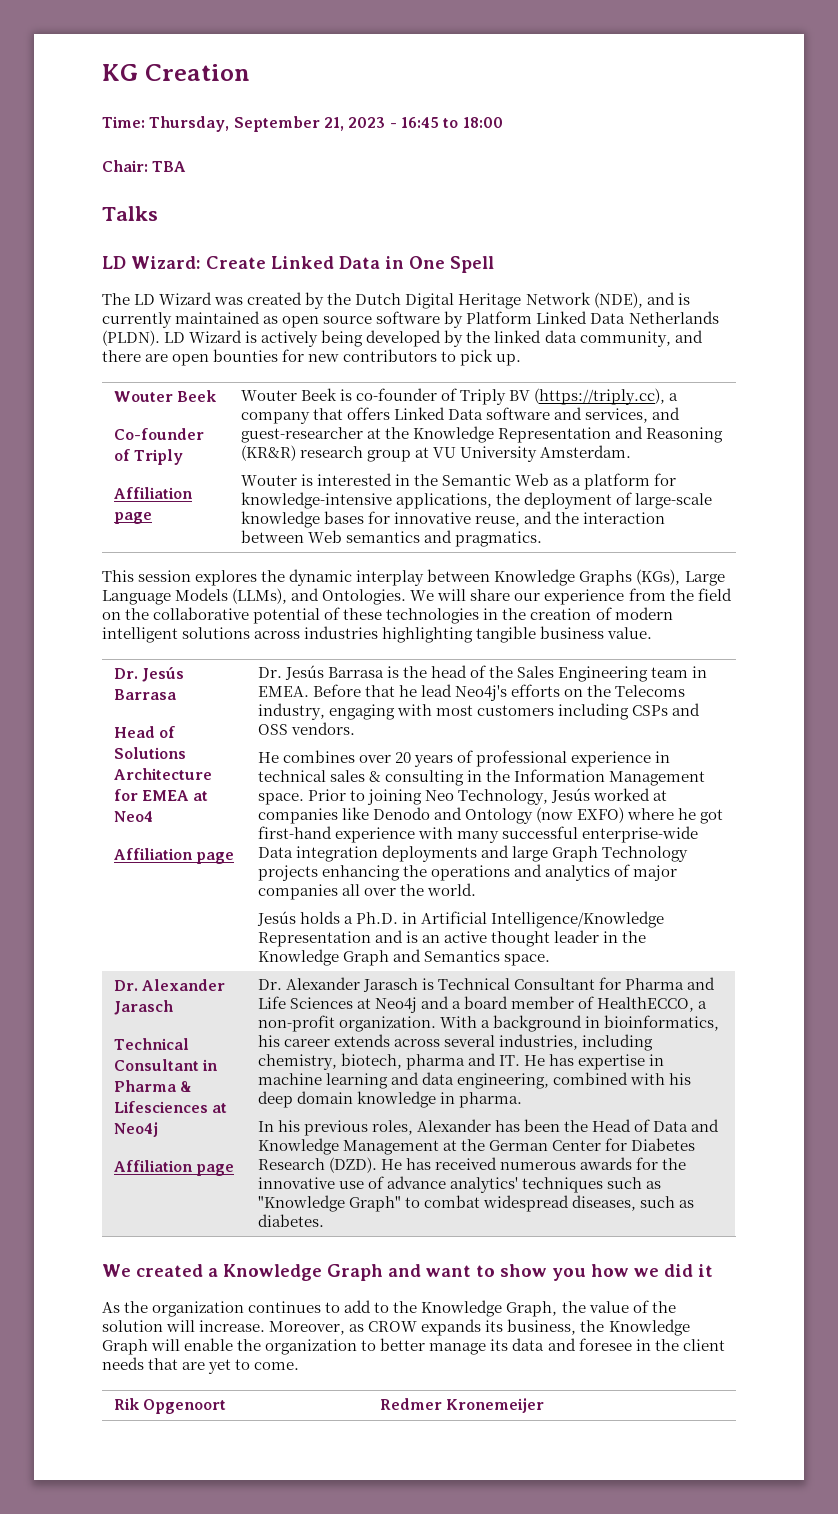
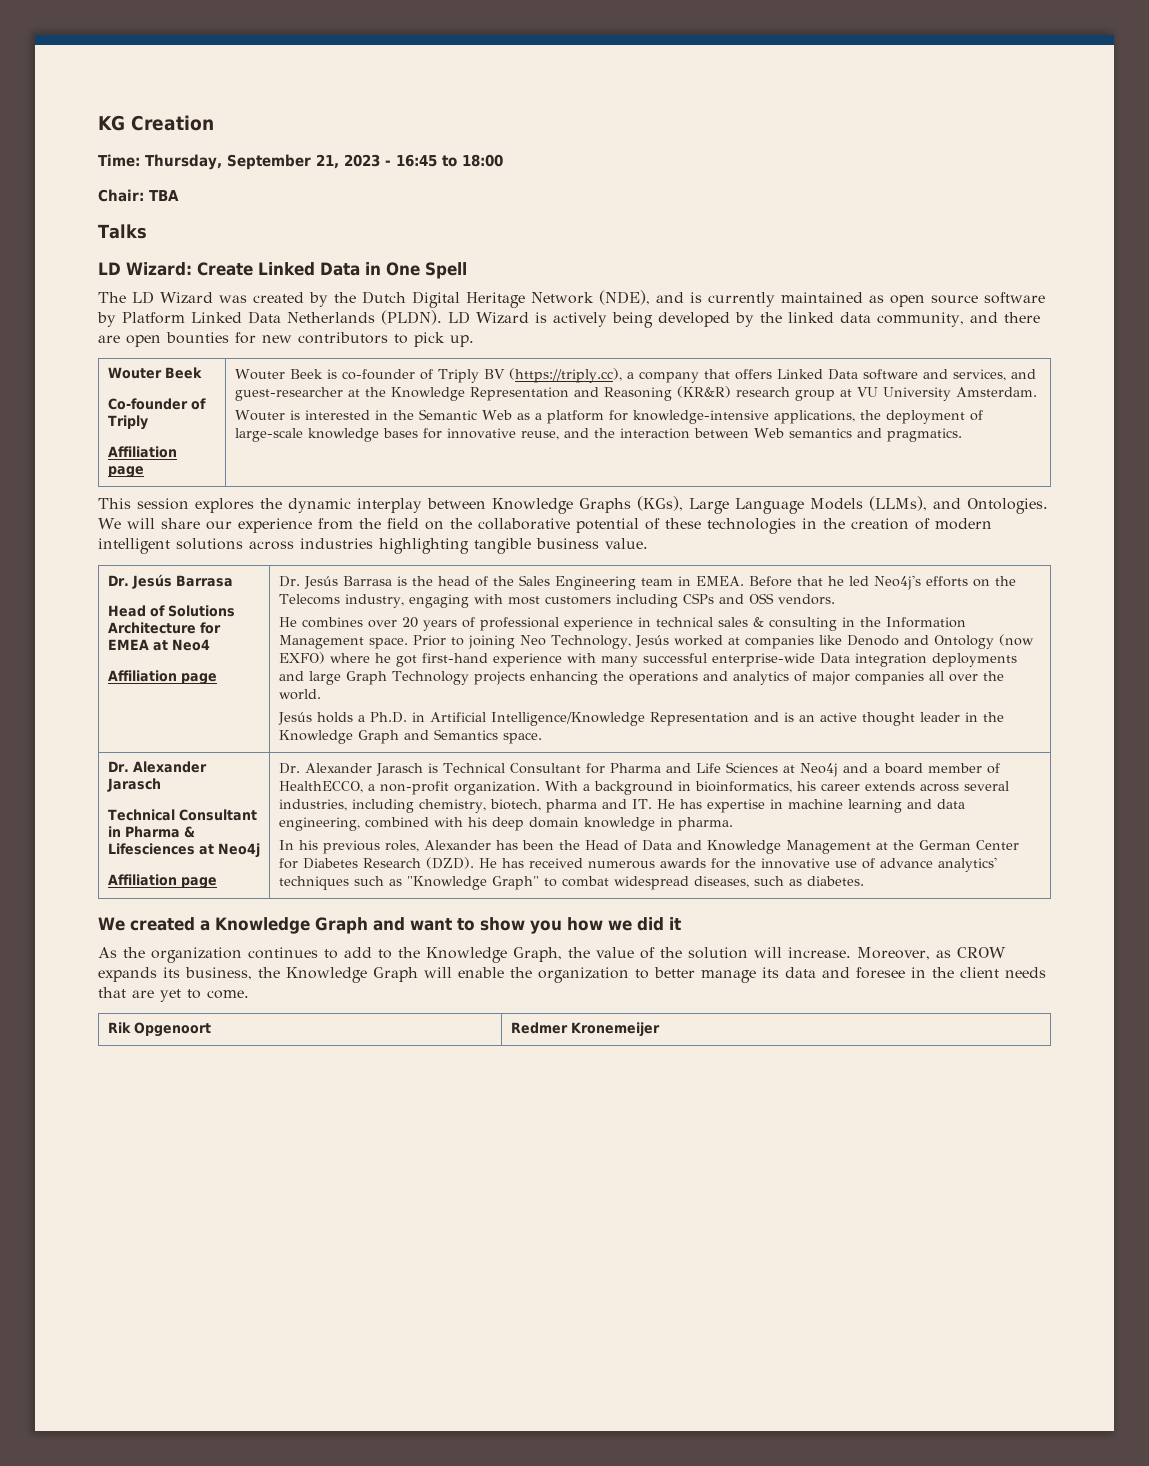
[420,684,452,697] lead -> [848,576,869,586] led

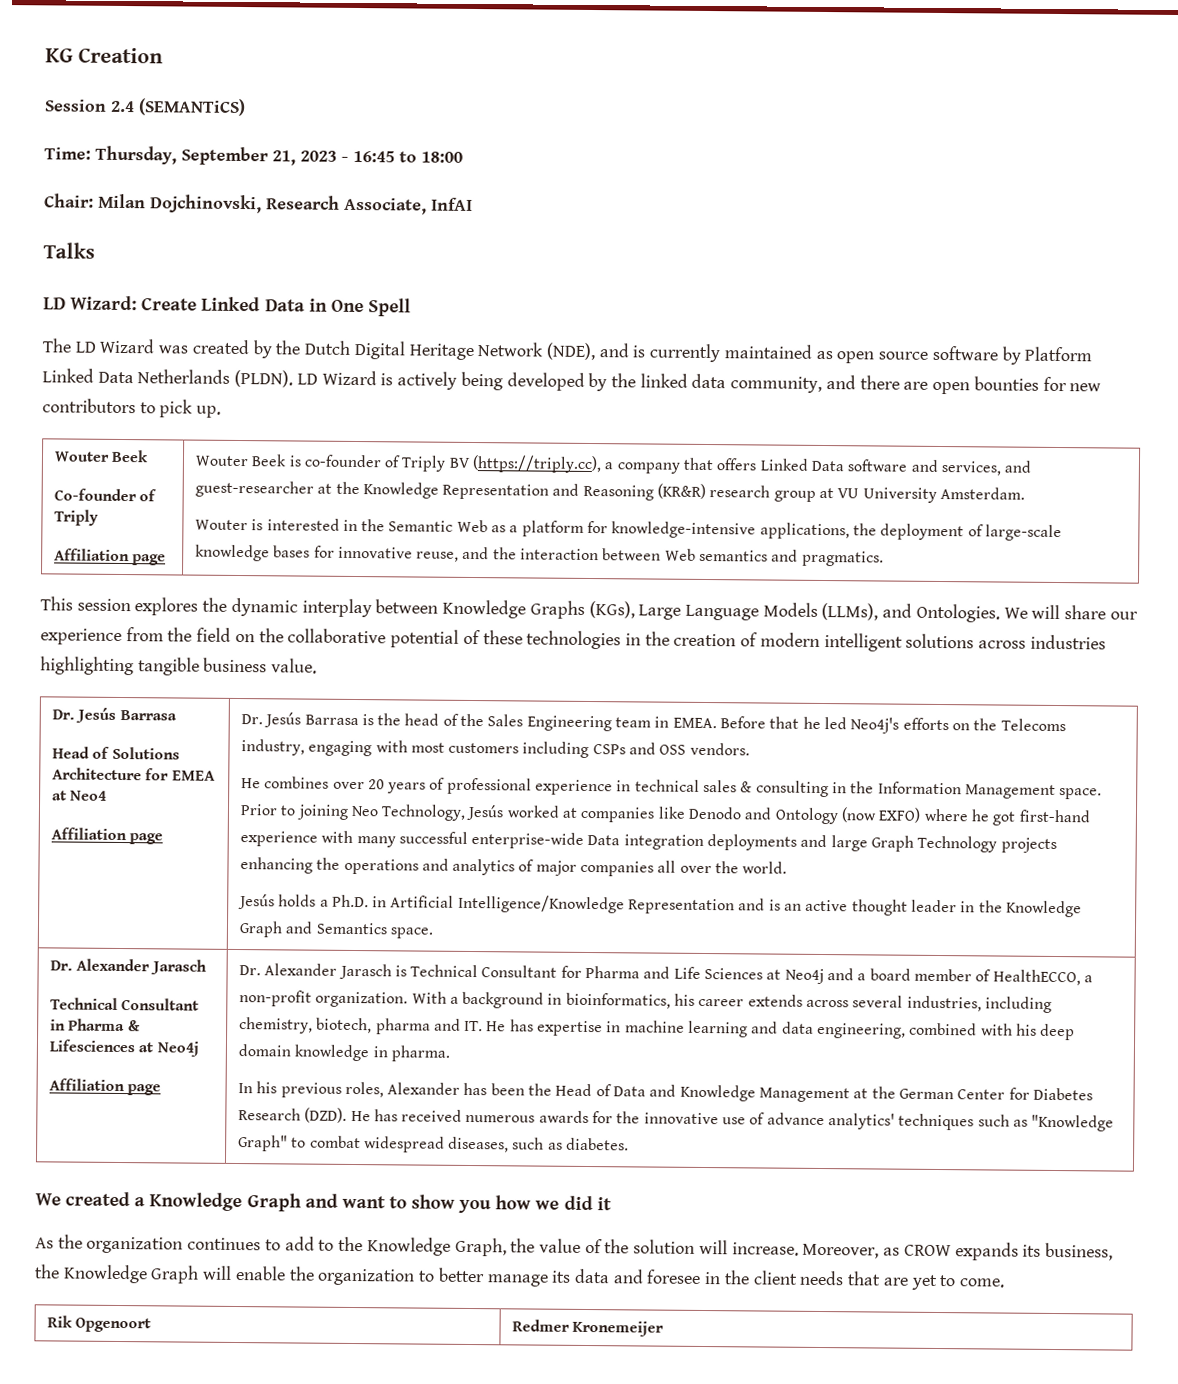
(214, 123) none -> [44,98,246,117] // Session 2.4 (SEMANTiCS)
[149,190,179,201] TBA -> [98,193,473,215] Milan Dojchinovski, Research Associate, InfAI

